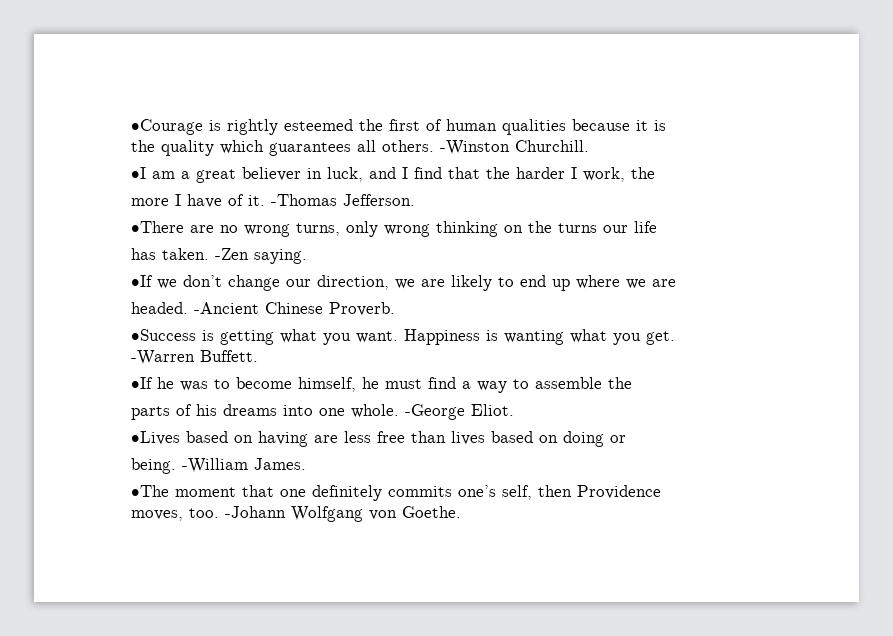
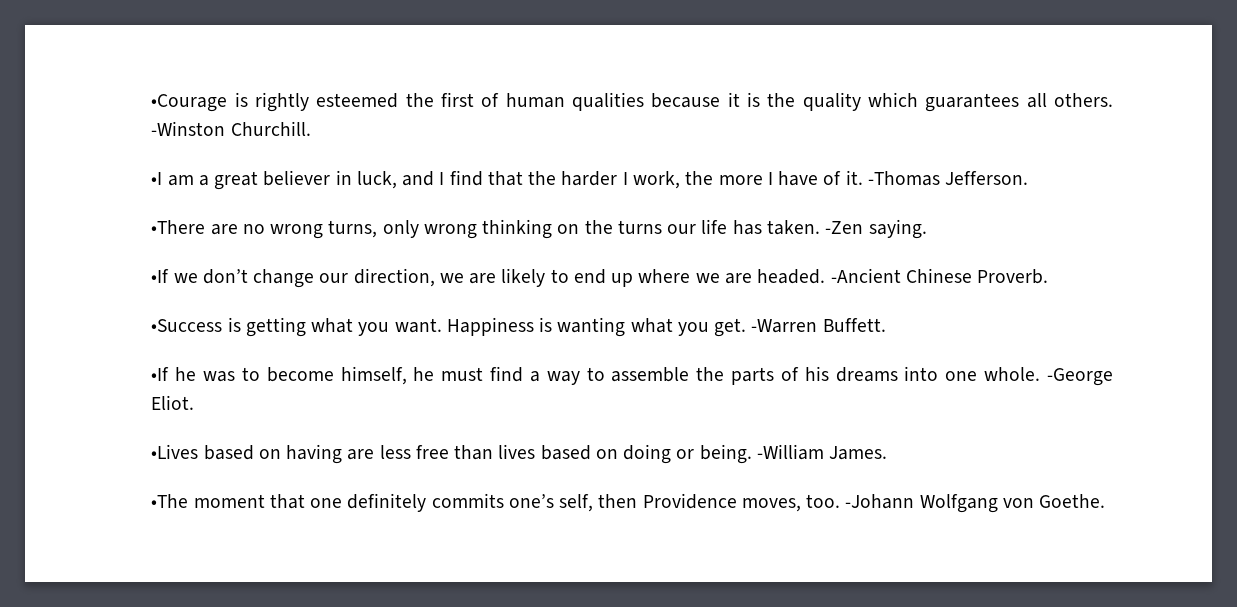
(666, 125) // -> (760, 99) none
(655, 173) // -> (714, 178) none
(657, 227) // -> (728, 226) none
(676, 283) // -> (753, 278) none
(675, 338) // -> (747, 327) none
(632, 383) // -> (725, 374) none
(626, 439) // -> (695, 454) none
(661, 492) // -> (737, 501) none

